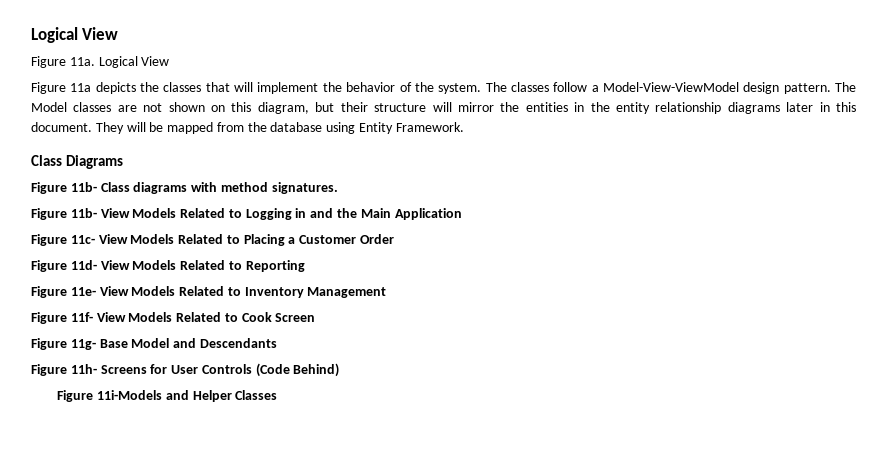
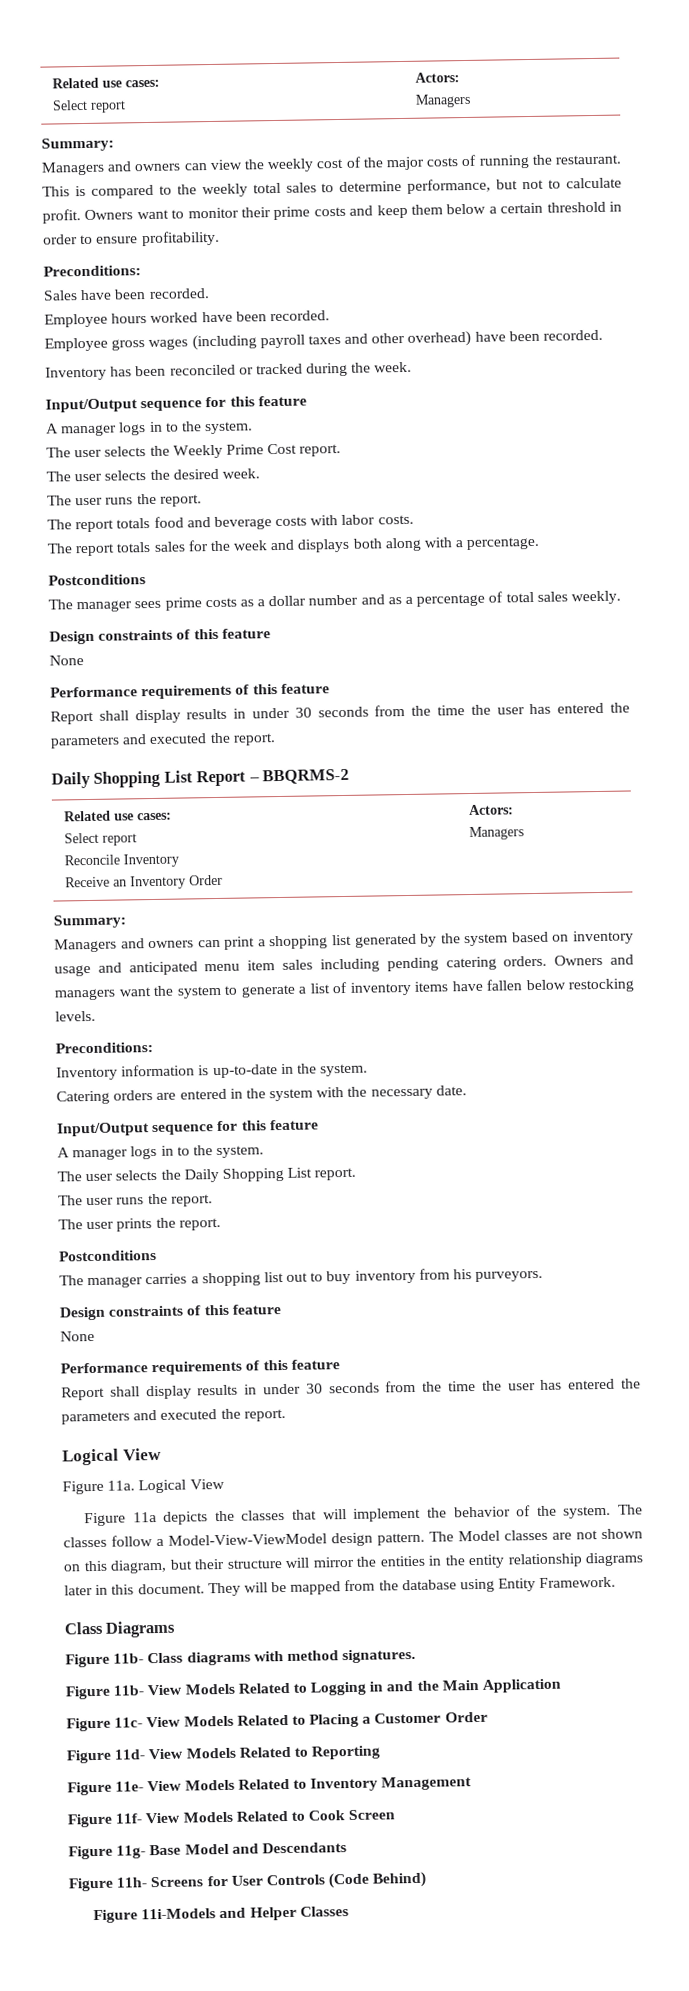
(31, 35) none -> [51,77,160,89] [51,99,126,113] [414,72,460,83] [414,93,471,108] [41,137,114,152] [41,154,621,176] [42,177,623,199] [42,201,622,224] [43,230,220,247] [43,265,141,277] [43,288,210,301] [44,310,330,328] [44,329,604,352] [45,361,413,381] [45,395,307,413] [45,421,254,437] [46,443,342,459] [46,468,260,482] [47,493,202,507] [47,514,414,533] [47,536,541,557] [48,574,146,586] [48,590,621,613] [49,628,271,645] [49,655,84,666] [50,683,330,700] [50,702,630,725] [50,732,276,749] [51,768,350,789] [63,810,172,822] [63,832,137,846] [63,853,179,868] [64,874,223,890] [468,804,514,816] [468,826,524,841] [53,914,126,929] [54,930,634,953] [54,954,634,977] [54,978,634,1001] [55,1010,96,1022] [55,1042,153,1054] [56,1063,369,1081] [56,1085,467,1105] [56,1119,319,1137] [57,1145,265,1161] [57,1167,357,1183] [58,1193,213,1207] [58,1217,221,1232] [58,1249,157,1262] [59,1268,544,1289] [59,1304,281,1321] [60,1330,95,1342] [60,1359,340,1376] [61,1378,641,1401] [61,1408,286,1425] Related use cases: // Select report | Actors: // Managers // Summary: // Managers and owners can view the weekly cost of the major costs of running the restaurant. This is compared to the weekly total sales to determine performance, but not to calculate profit. Owners want to monitor their prime costs and keep them below a certain threshold in order to ensure profitability. // Preconditions: // Sales have been recorded. // Employee hours worked have been recorded. // Employee gross wages (including payroll taxes and other overhead) have been recorded. // Inventory has been reconciled or tracked during the week. // Input/Output sequence for this feature // A manager logs in to the system. // The user selects the Weekly Prime Cost report. // The user selects the desired week. // The user runs the report. // The report totals food and beverage costs with labor costs. // The report totals sales for the week and displays both along with a percentage. // Postconditions // The manager sees prime costs as a dollar number and as a percentage of total sales weekly. // Design constraints of this feature // None // Performance requirements of this feature // Report shall display results in under 30 seconds from the time the user has entered the parameters and executed the report. // Daily Shopping List Report – BBQRMS-2 // Related use cases: // Select report // Reconcile Inventory // Receive an Inventory Order | Actors: // Managers // Summary: // Managers and owners can print a shopping list generated by the system based on inventory usage and anticipated menu item sales including pending catering orders. Owners and managers want the system to generate a list of inventory items have fallen below restocking levels. // Preconditions: // Inventory information is up-to-date in the system. // Catering orders are entered in the system with the necessary date. // Input/Output sequence for this feature // A manager logs in to the system. // The user selects the Daily Shopping List report. // The user runs the report. // The user prints the report. // Postconditions // The manager carries a shopping list out to buy inventory from his purveyors. // Design constraints of this feature // None // Performance requirements of this feature // Report shall display results in under 30 seconds from the time the user has entered the parameters and executed the report. //

